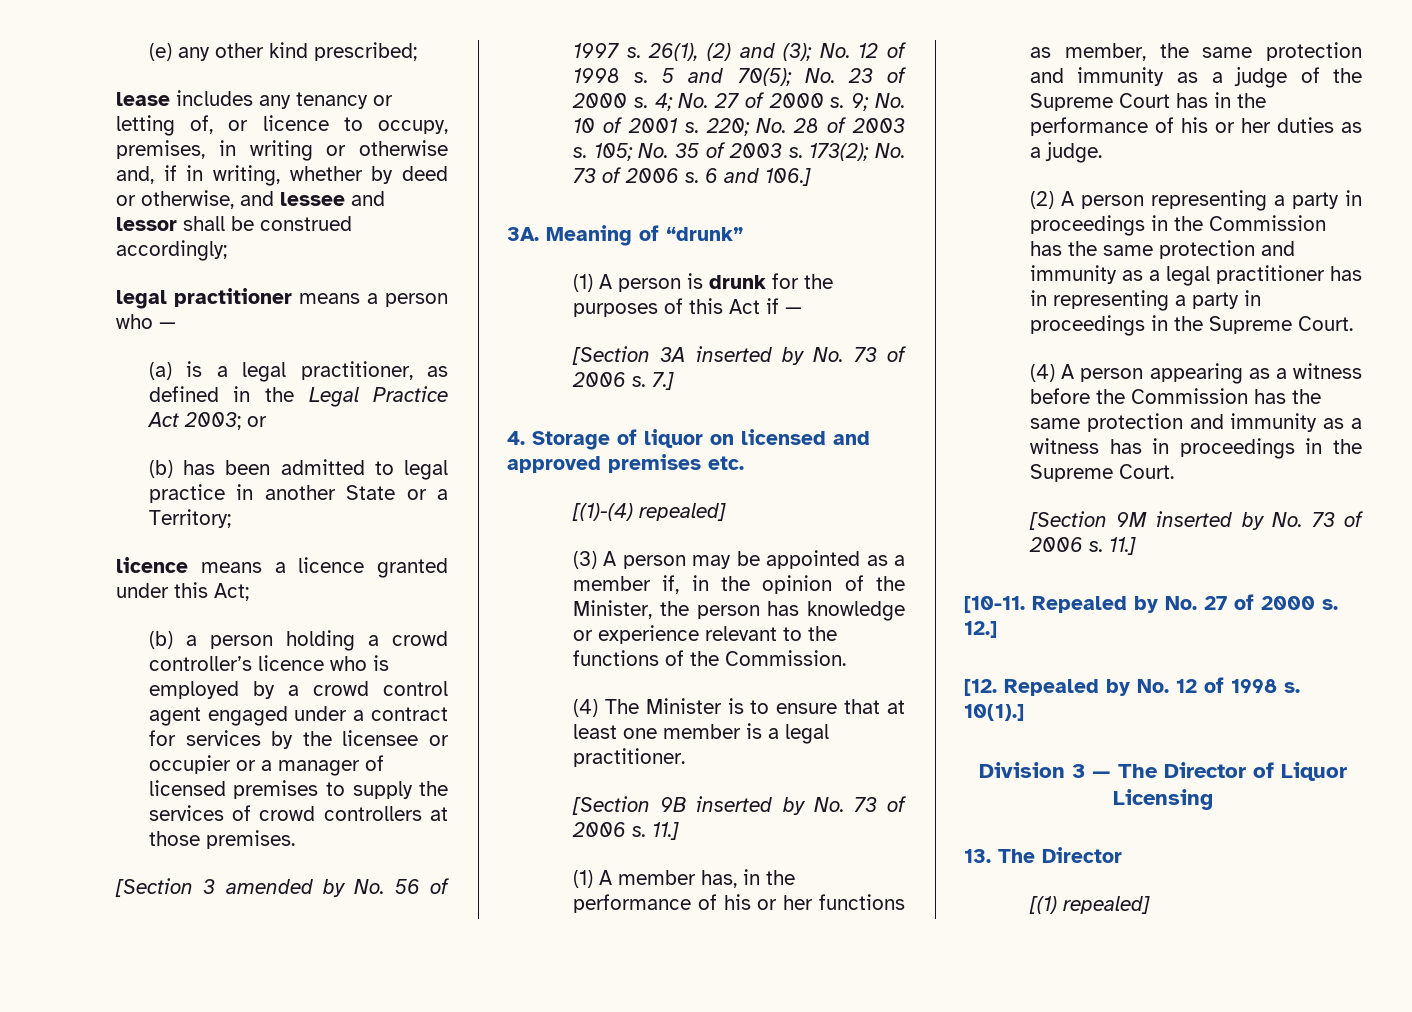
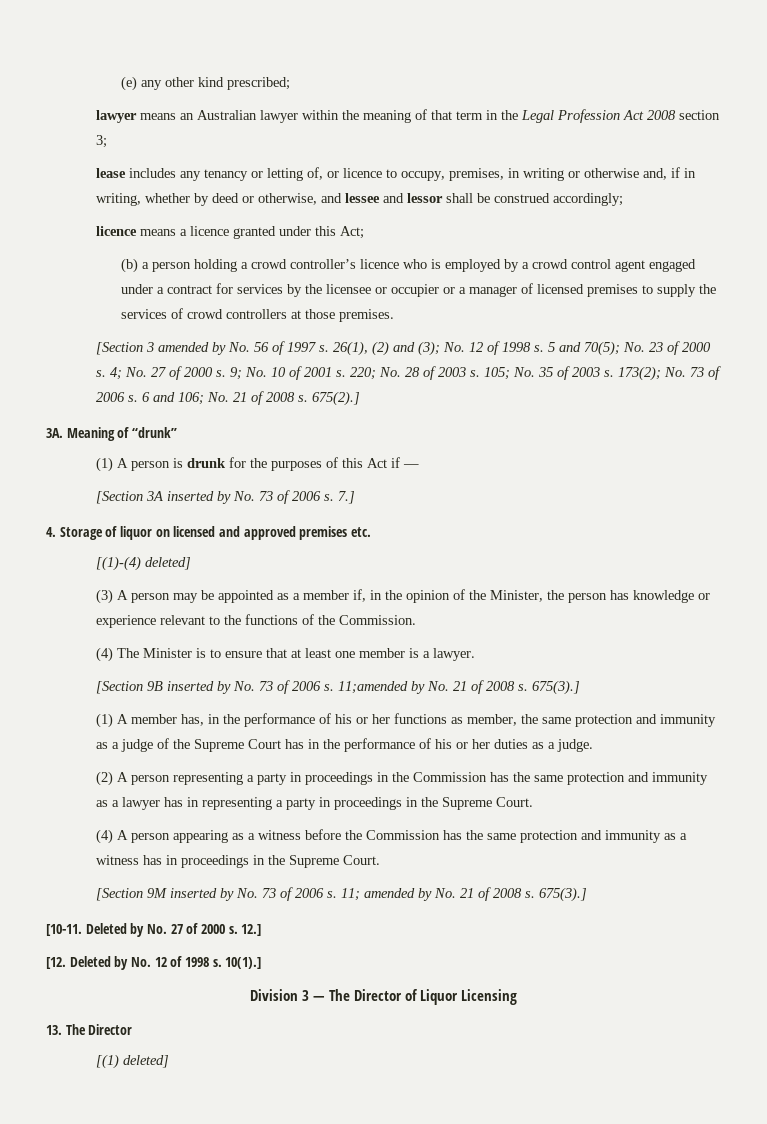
(417, 51) none -> [96,109,721,123] [96,135,108,148] // lawyer means an Australian lawyer within the meaning of that term in the Legal Profession Act 2008 section 3;
[115,288,449,309] [115,314,176,329] [148,361,448,382] [148,386,448,407] [146,412,267,430] [148,459,448,480] [148,484,448,503] [148,509,231,528] // legal practitioner means a person who — // (a) is a legal practitioner, as defined in the Legal Practice Act 2003; or // (b) has been admitted to legal practice in another State or a Territory; -> (624, 199) none
[764,168,811,186] 106.] -> [178,391,361,406] 106; No. 21 of 2008 s. 675(2).]
[638,503,726,521] repealed] -> [145,557,192,570] deleted]
[784,724,829,744] [572,748,685,767] legal practitioner. -> [433,648,476,661] lawyer.
[651,822,679,840] 11.] -> [338,680,581,695] 11;amended by No. 21 of 2008 s. 675(3).]
[1165,265,1325,286] legal practitioner -> [122,797,161,810] lawyer
[1108,537,1136,555] 11.] -> [341,887,588,902] 11; amended by No. 21 of 2008 s. 675(3).]
[1032,596,1127,613] Repealed -> [85,923,127,934] Deleted
[1004,679,1099,696] Repealed -> [69,956,111,967] Deleted
[1062,896,1150,914] repealed] -> [123,1055,170,1068] deleted]

